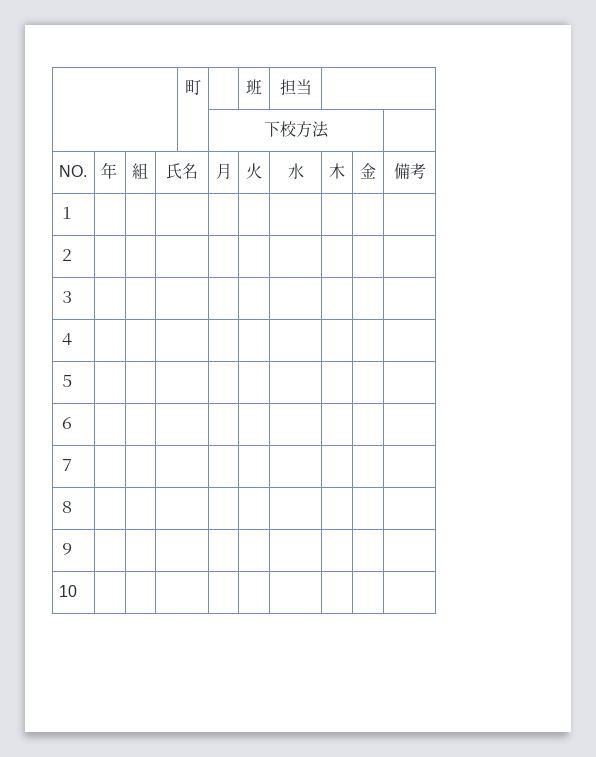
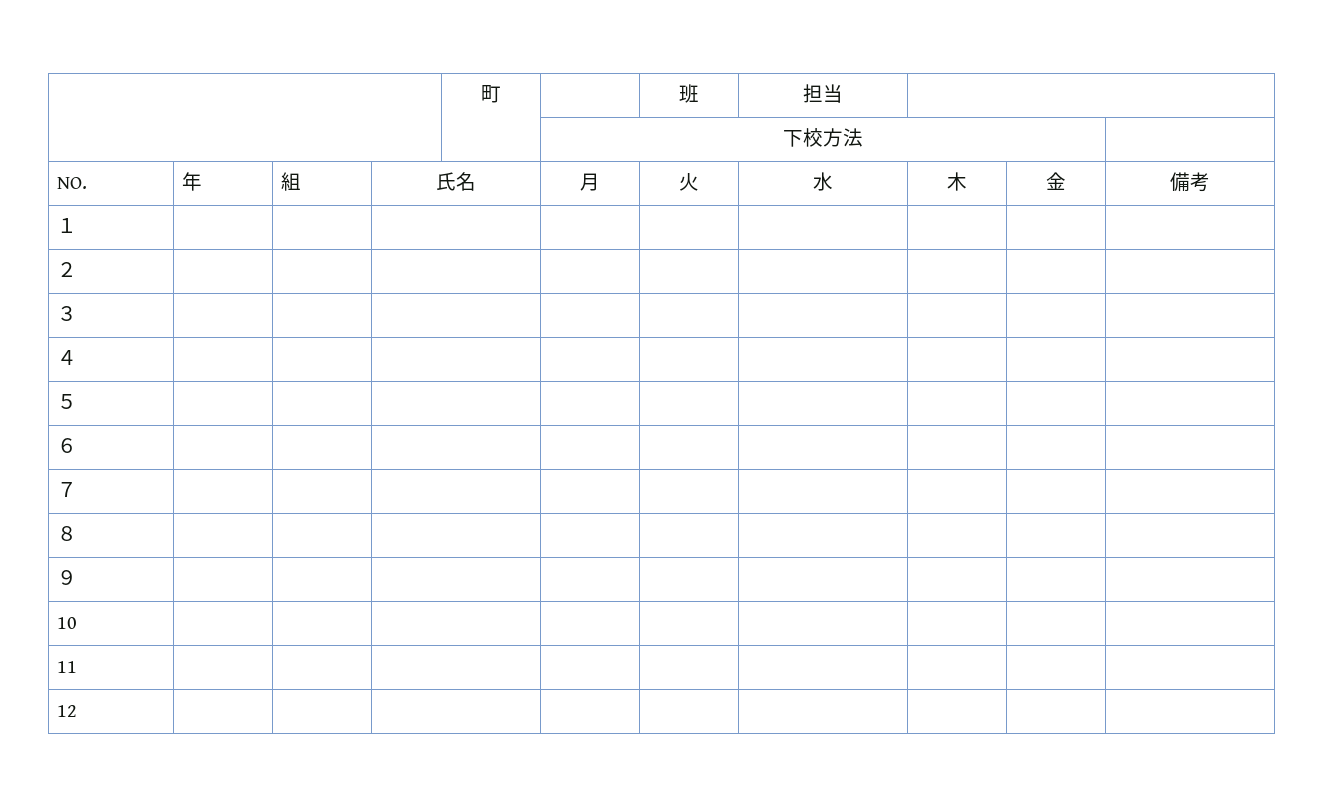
(77, 591) none -> [56,661,77,673] [56,705,77,717] // 11 | | | | | | | | | // 12 | | | | | | | | |

